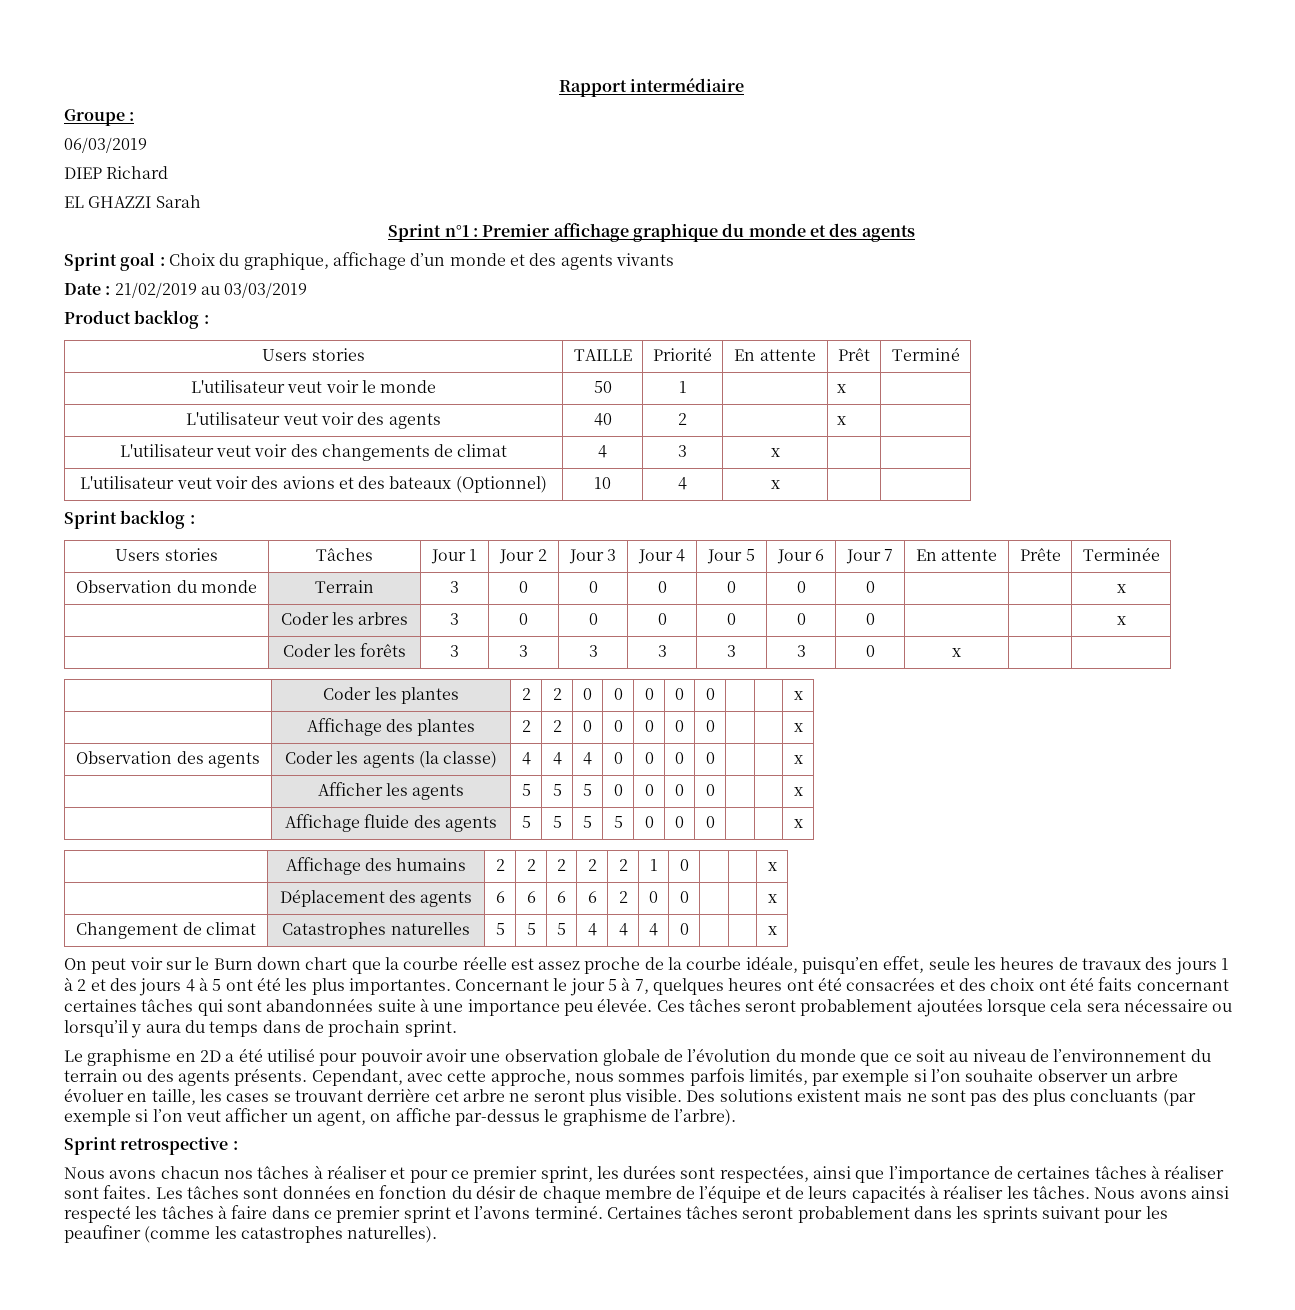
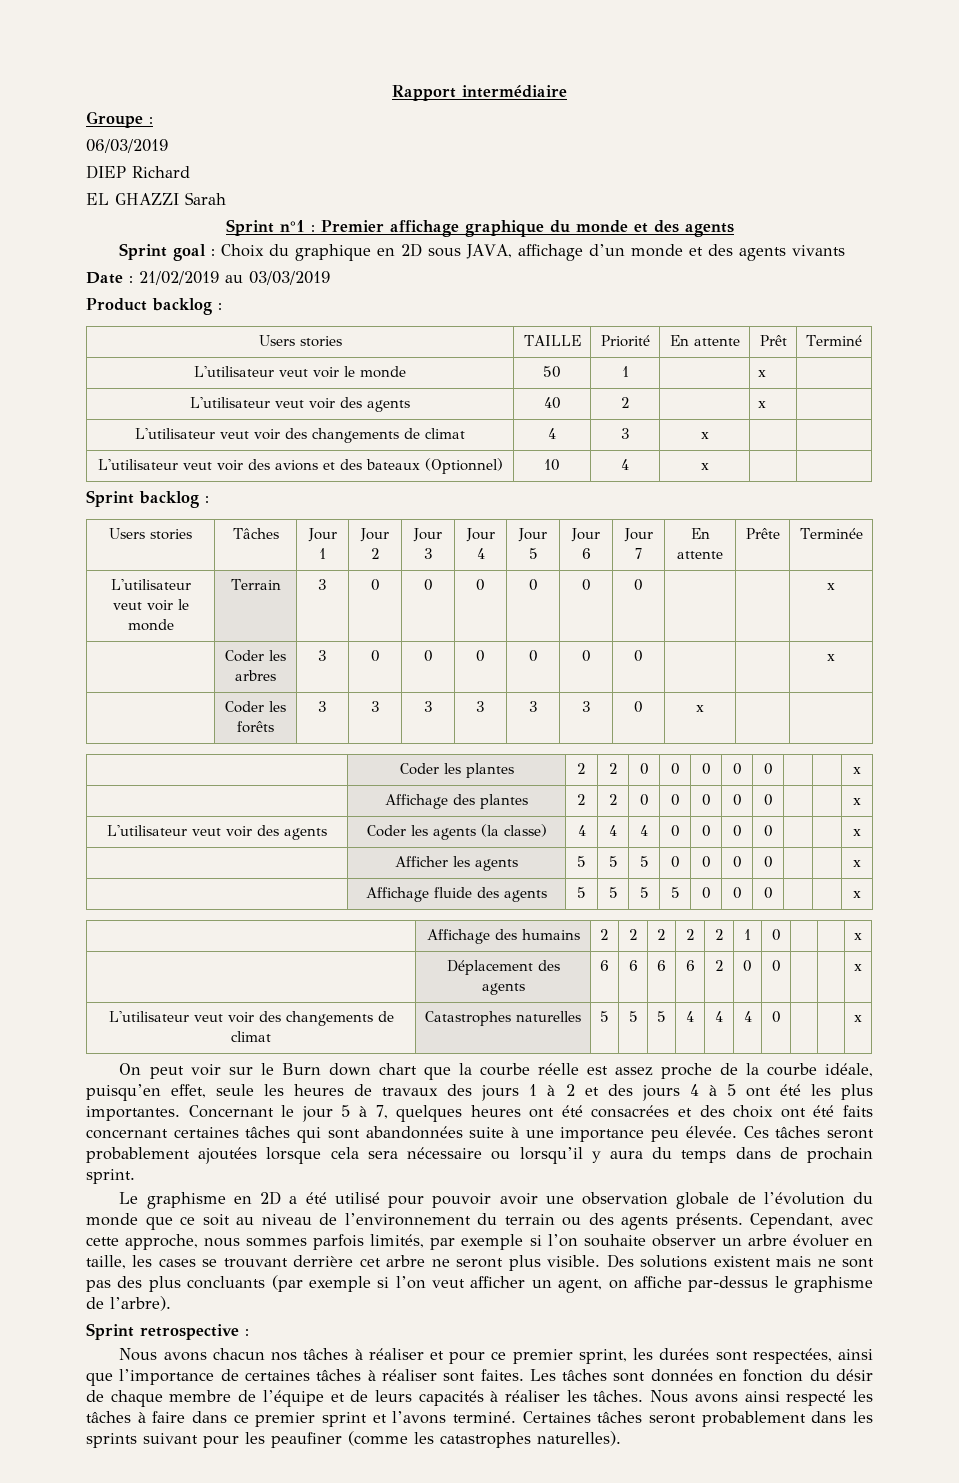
[243,253,329,270] graphique, -> [295,243,513,261] graphique en 2D sous JAVA,
[76,580,197,593] Observation du -> [110,579,191,590] [112,599,189,611] L'utilisateur veut voir le
[76,751,173,764] Observation -> [107,825,252,837] L'utilisateur veut voir
[76,922,179,939] Changement -> [108,1011,373,1026] L'utilisateur veut voir des changements

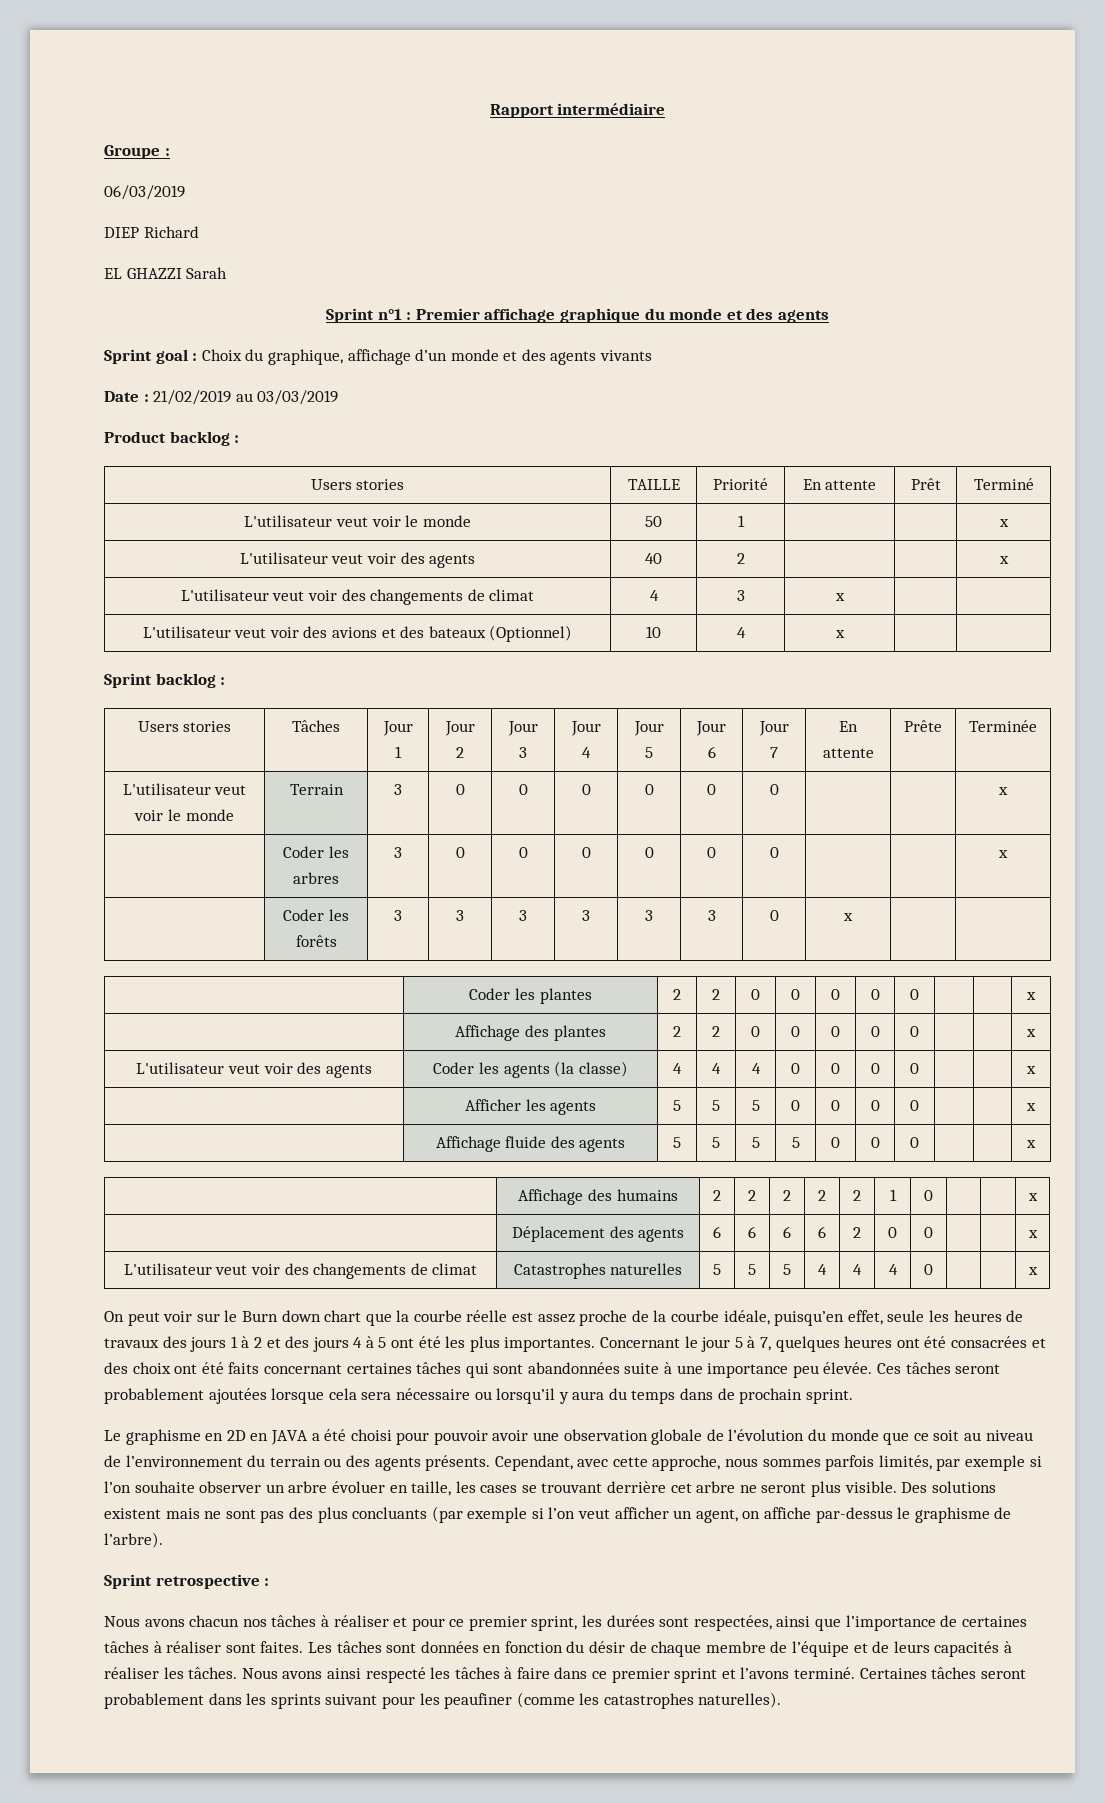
[295,243,513,261] graphique en 2D sous JAVA, -> [267,349,343,365] graphique,
[758,370,767,377] x | -> [998,519,1009,527] | x
[758,401,767,408] x | -> [998,556,1009,564] | x
(282, 1198) none -> [250,1430,308,1445] en JAVA
[334,1192,380,1204] utilisé -> [350,1429,392,1441] choisi

